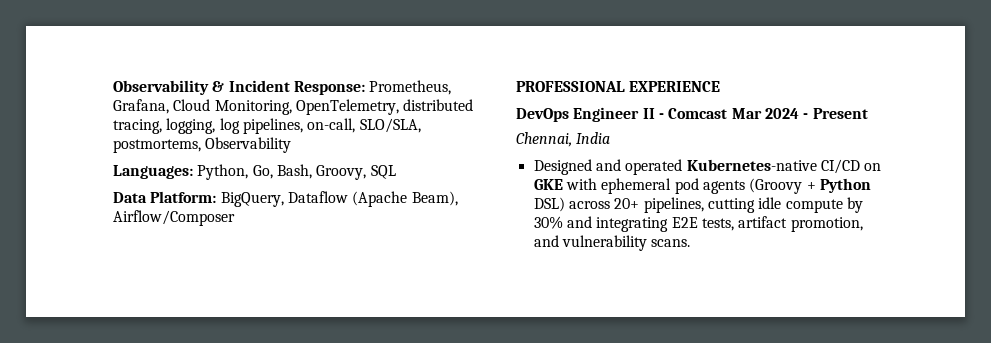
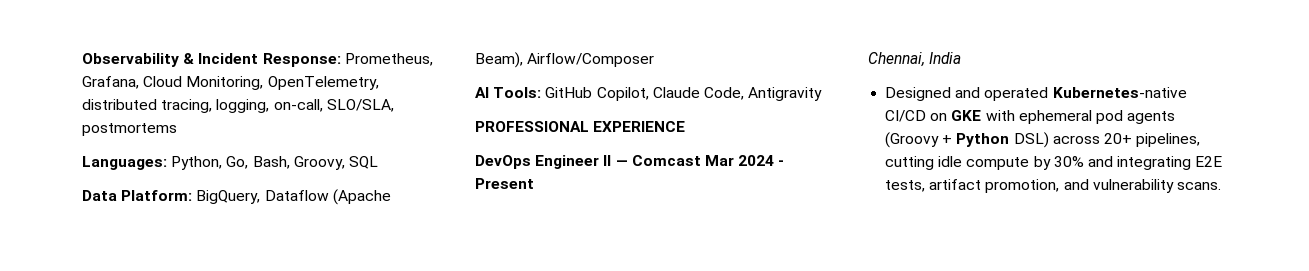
[219,118,421,134] [113,137,292,153] log pipelines, on-call, SLO/SLA, postmortems, Observability -> [273,99,394,112] [82,123,177,136] on-call, SLO/SLA, postmortems
(235, 218) none -> [475,87,823,101] // AI Tools: GitHub Copilot, Claude Code, Antigravity
[658,113,664,119] - -> [615,160,628,166] —

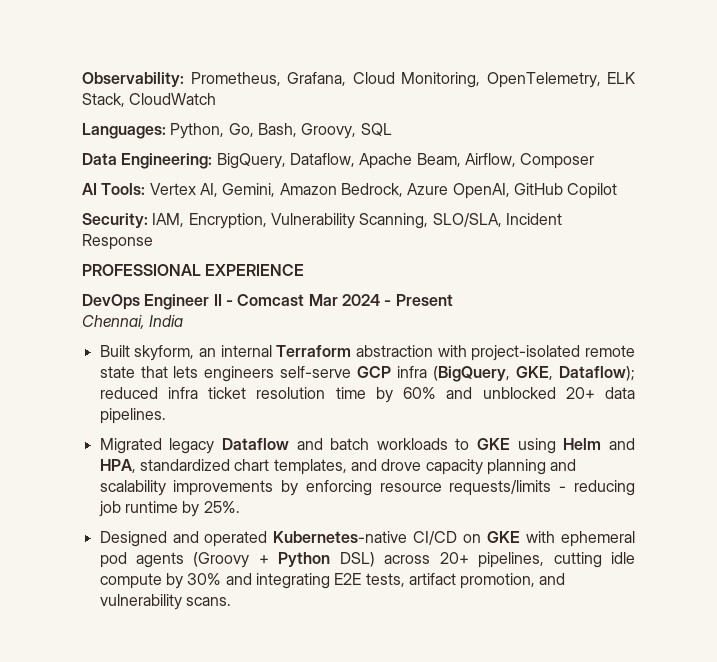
[82,53,341,67] Observability & Incident Response: -> [82,72,184,87] Observability:
[82,99,394,113] [82,123,177,136] distributed tracing, logging, on-call, SLO/SLA, postmortems -> [607,72,635,84] [82,93,217,107] ELK Stack, CloudWatch
[121,189,391,205] [475,52,655,68] [475,87,823,101] Platform: BigQuery, Dataflow (Apache Beam), Airflow/Composer // AI Tools: GitHub Copilot, Claude Code, Antigravity -> [121,153,595,169] [82,183,618,199] [82,213,562,229] [82,234,153,250] Engineering: BigQuery, Dataflow, Apache Beam, Airflow, Composer // AI Tools: Vertex AI, Gemini, Amazon Bedrock, Azure OpenAI, GitHub Copilot // Security: IAM, Encryption, Vulnerability Scanning, SLO/SLA, Incident Response
[615,160,628,166] — -> [225,300,233,306] -
(962, 58) none -> [99,345,636,361] [99,366,635,382] [99,387,635,403] [99,408,166,424] [99,438,635,454] [99,459,577,475] [99,480,636,496] [98,501,240,517] // Built skyform, an internal Terraform abstraction with project-isolated remote state that lets engineers self-serve GCP infra (BigQuery, GKE, Dataflow); reduced infra ticket resolution time by 60% and unblocked 20+ data pipelines. // Migrated legacy Dataflow and batch workloads to GKE using Helm and HPA, standardized chart templates, and drove capacity planning and scalability improvements by enforcing resource requests/limits - reducing job runtime by 25%.

